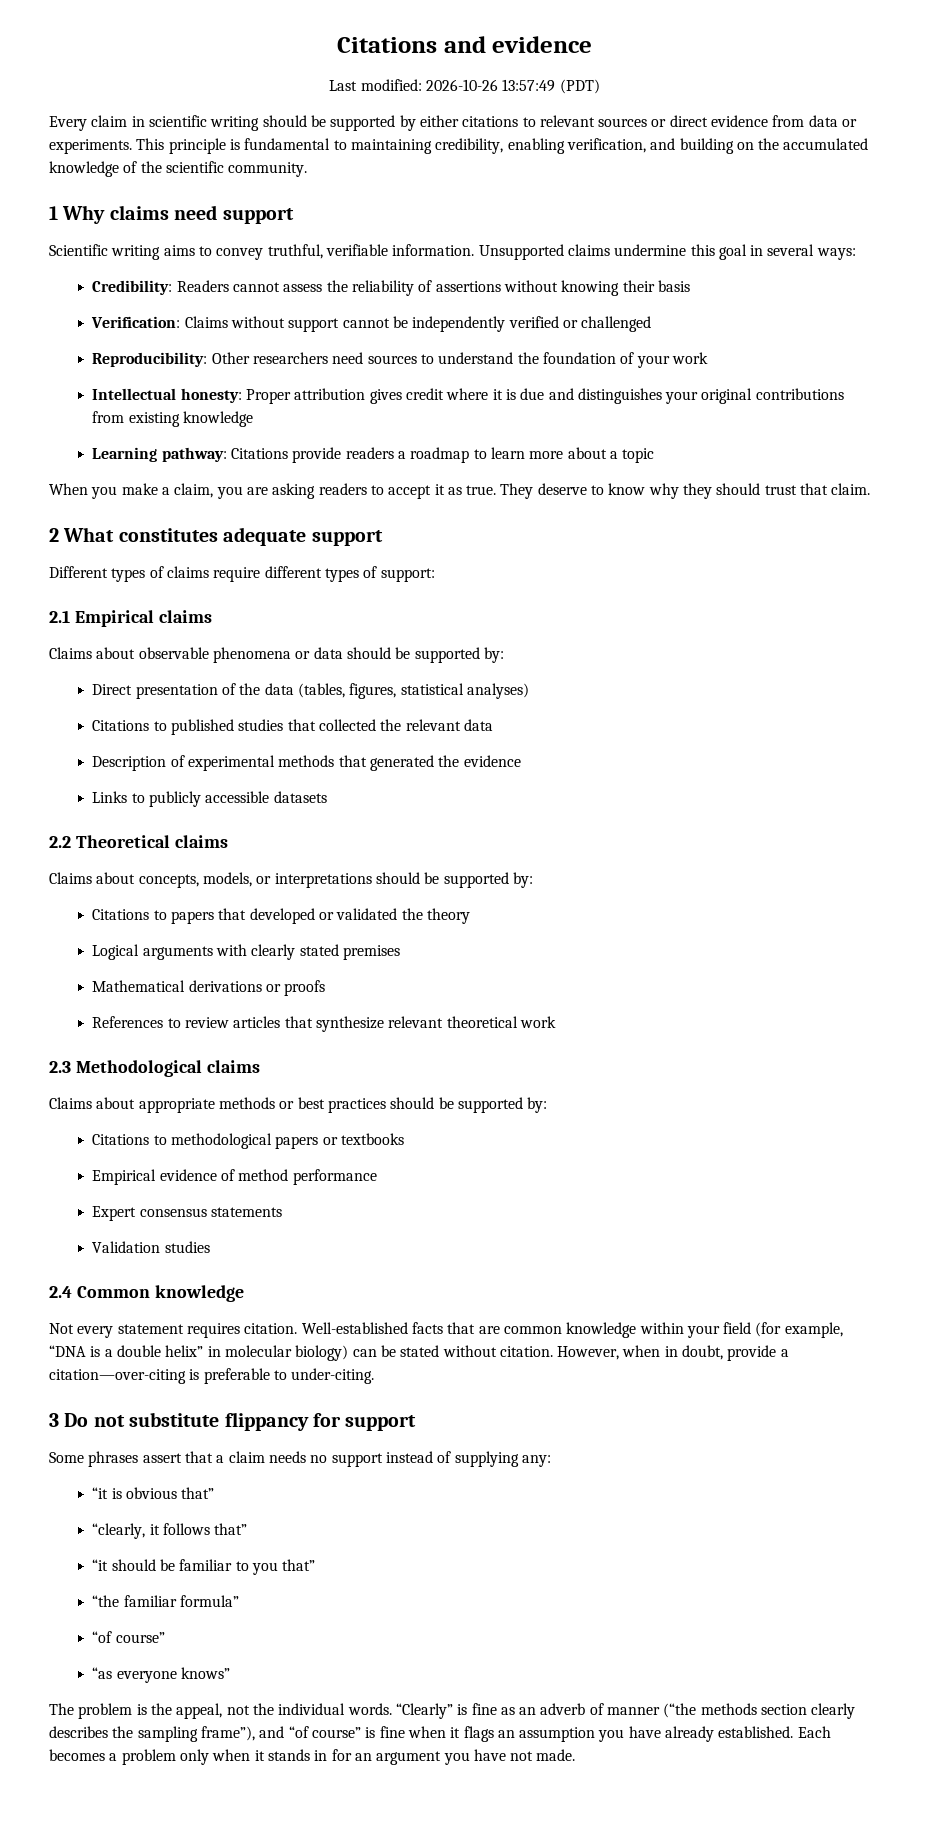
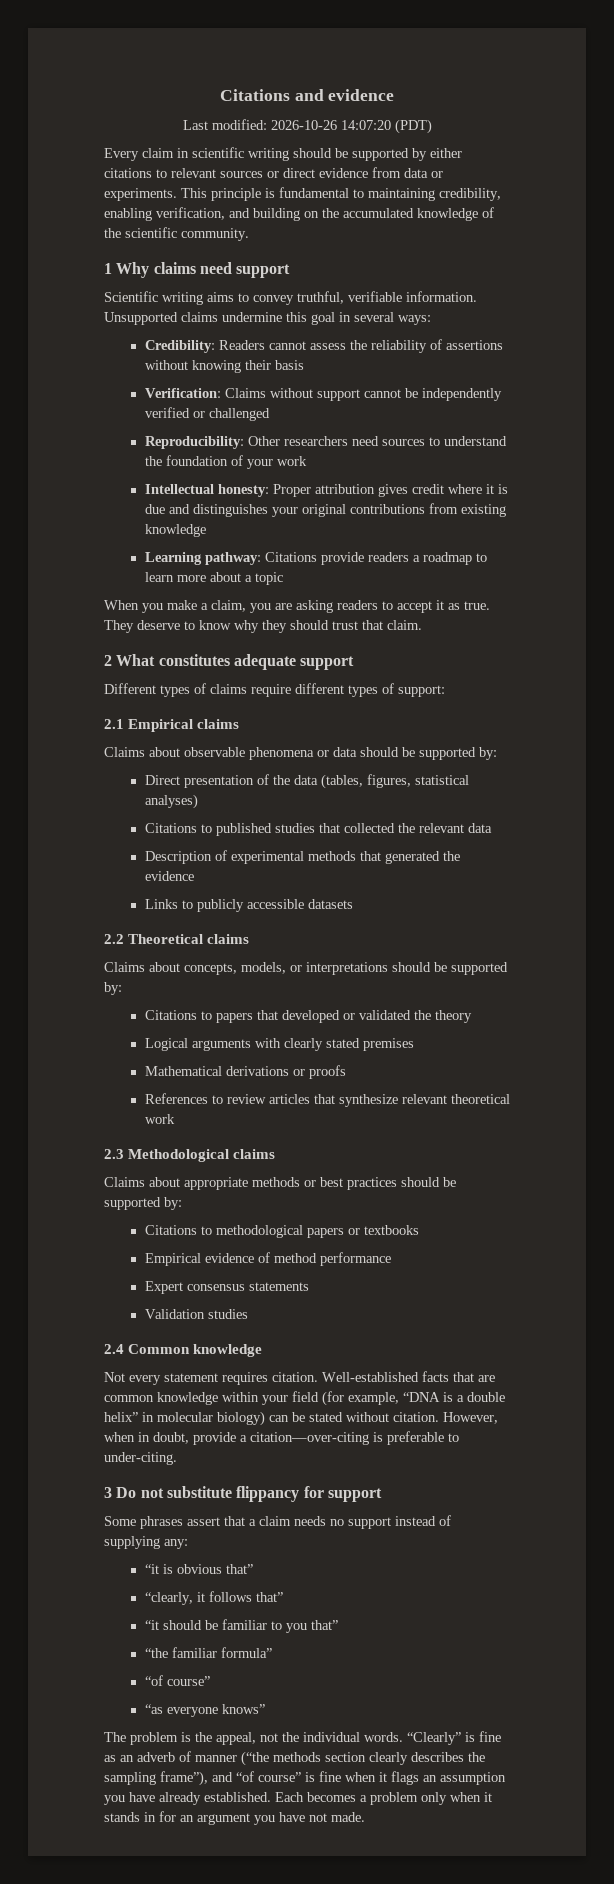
[502,79,556,92] 13:57:49 -> [340,120,391,130] 14:07:20

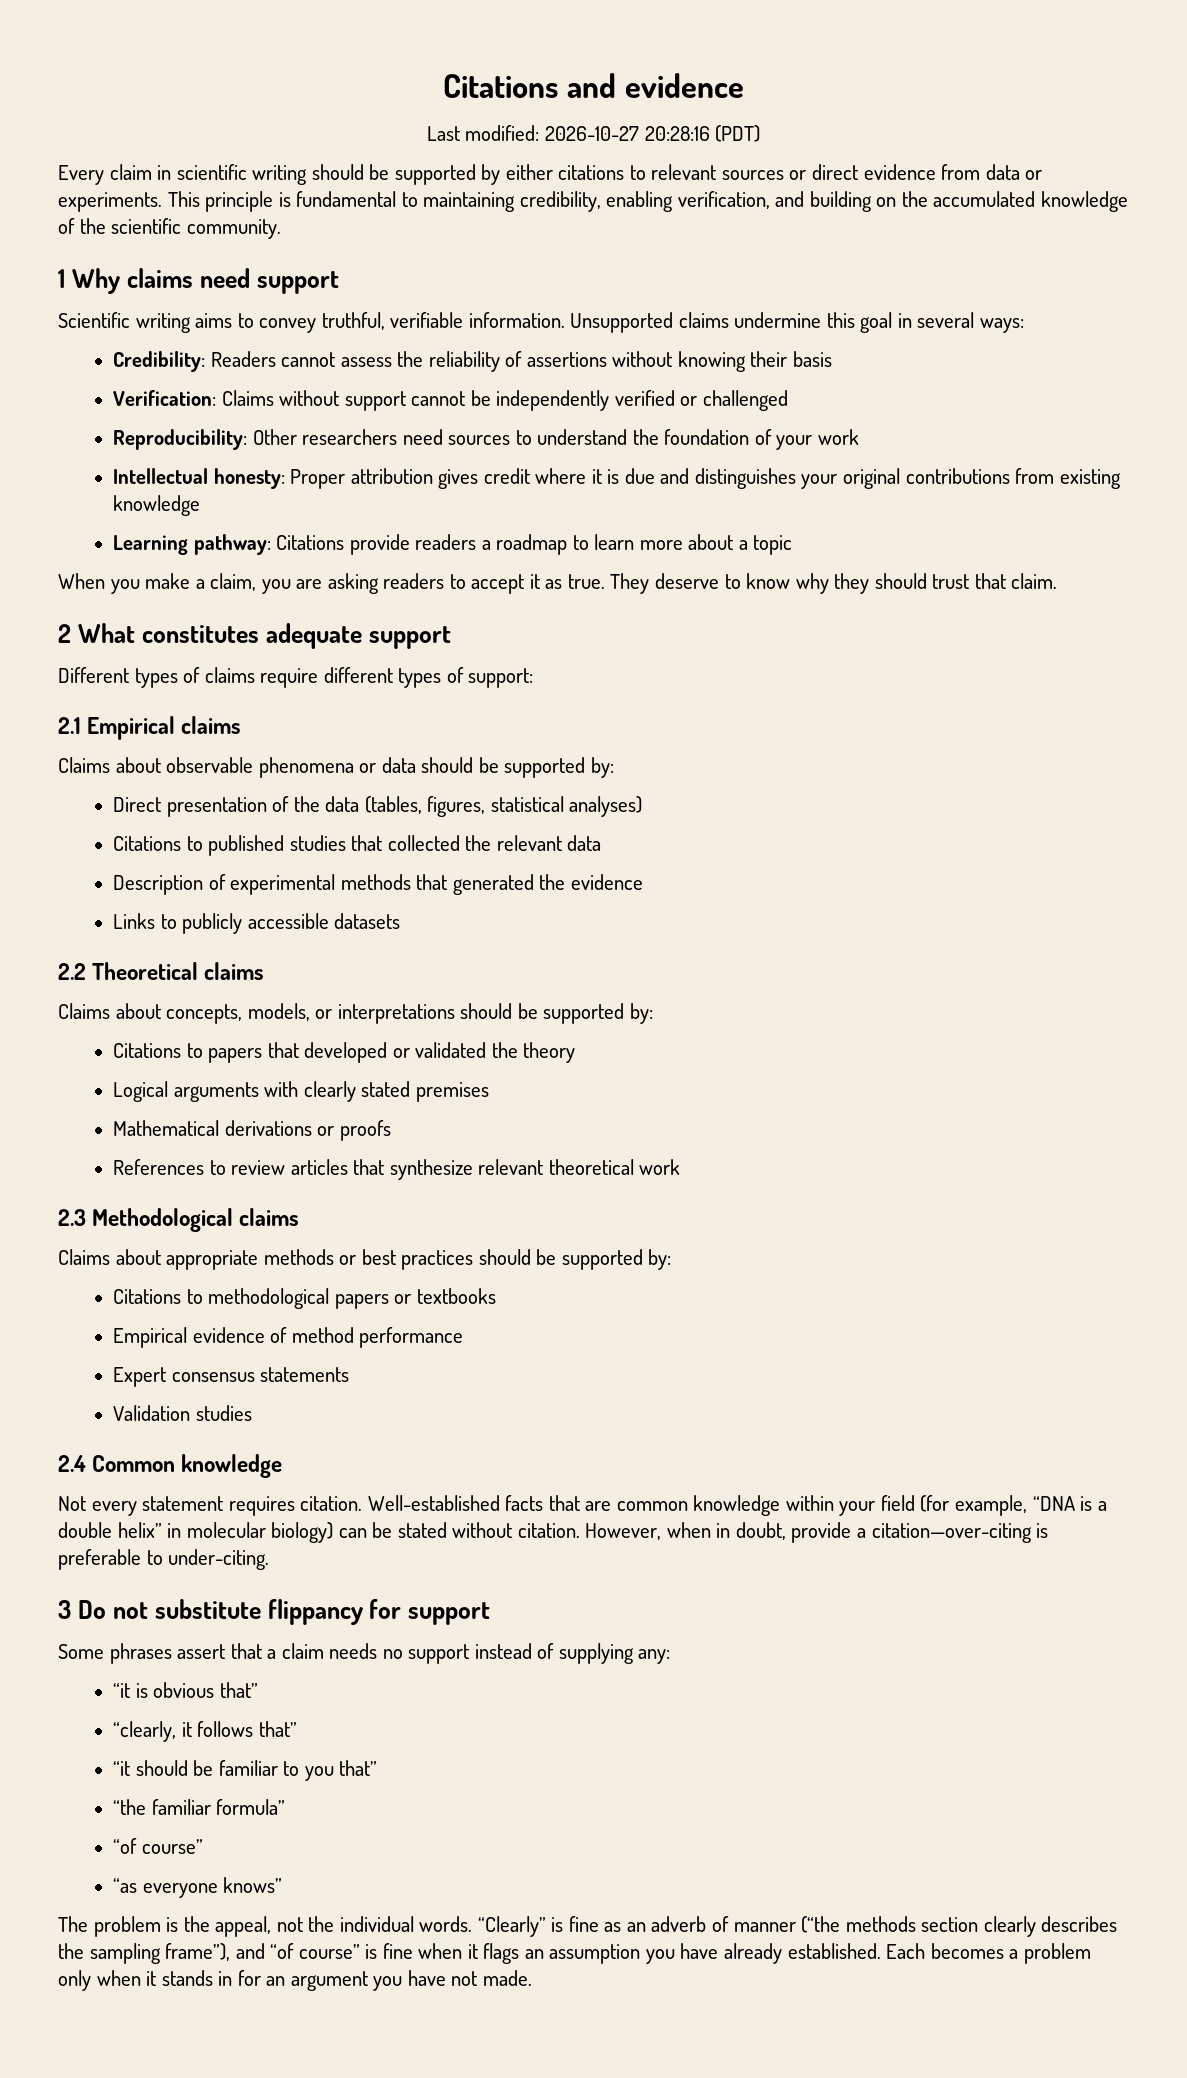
[270,120,391,130] 2026-10-26 14:07:20 -> [545,126,710,141] 2026-10-27 20:28:16

